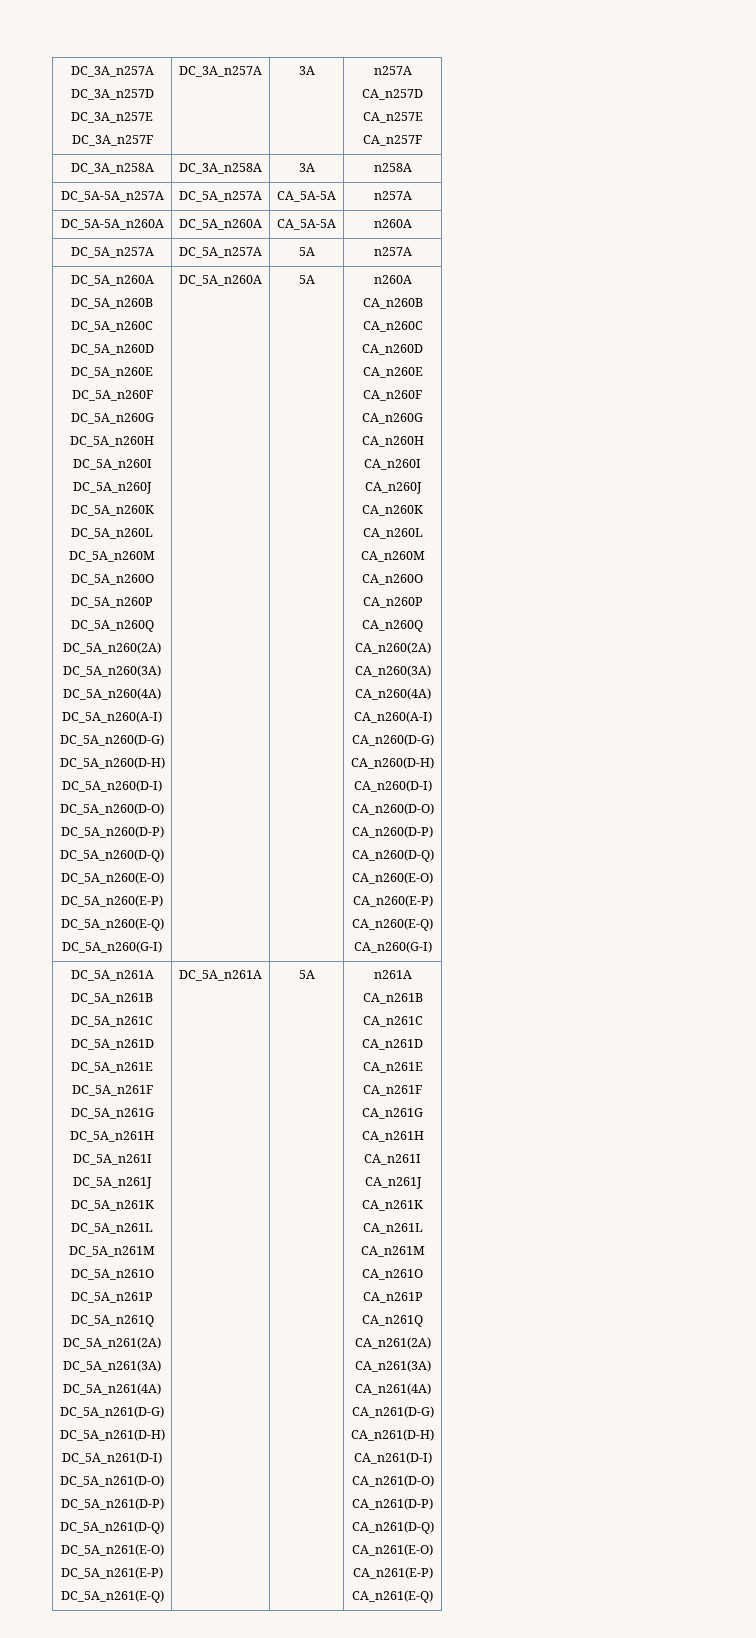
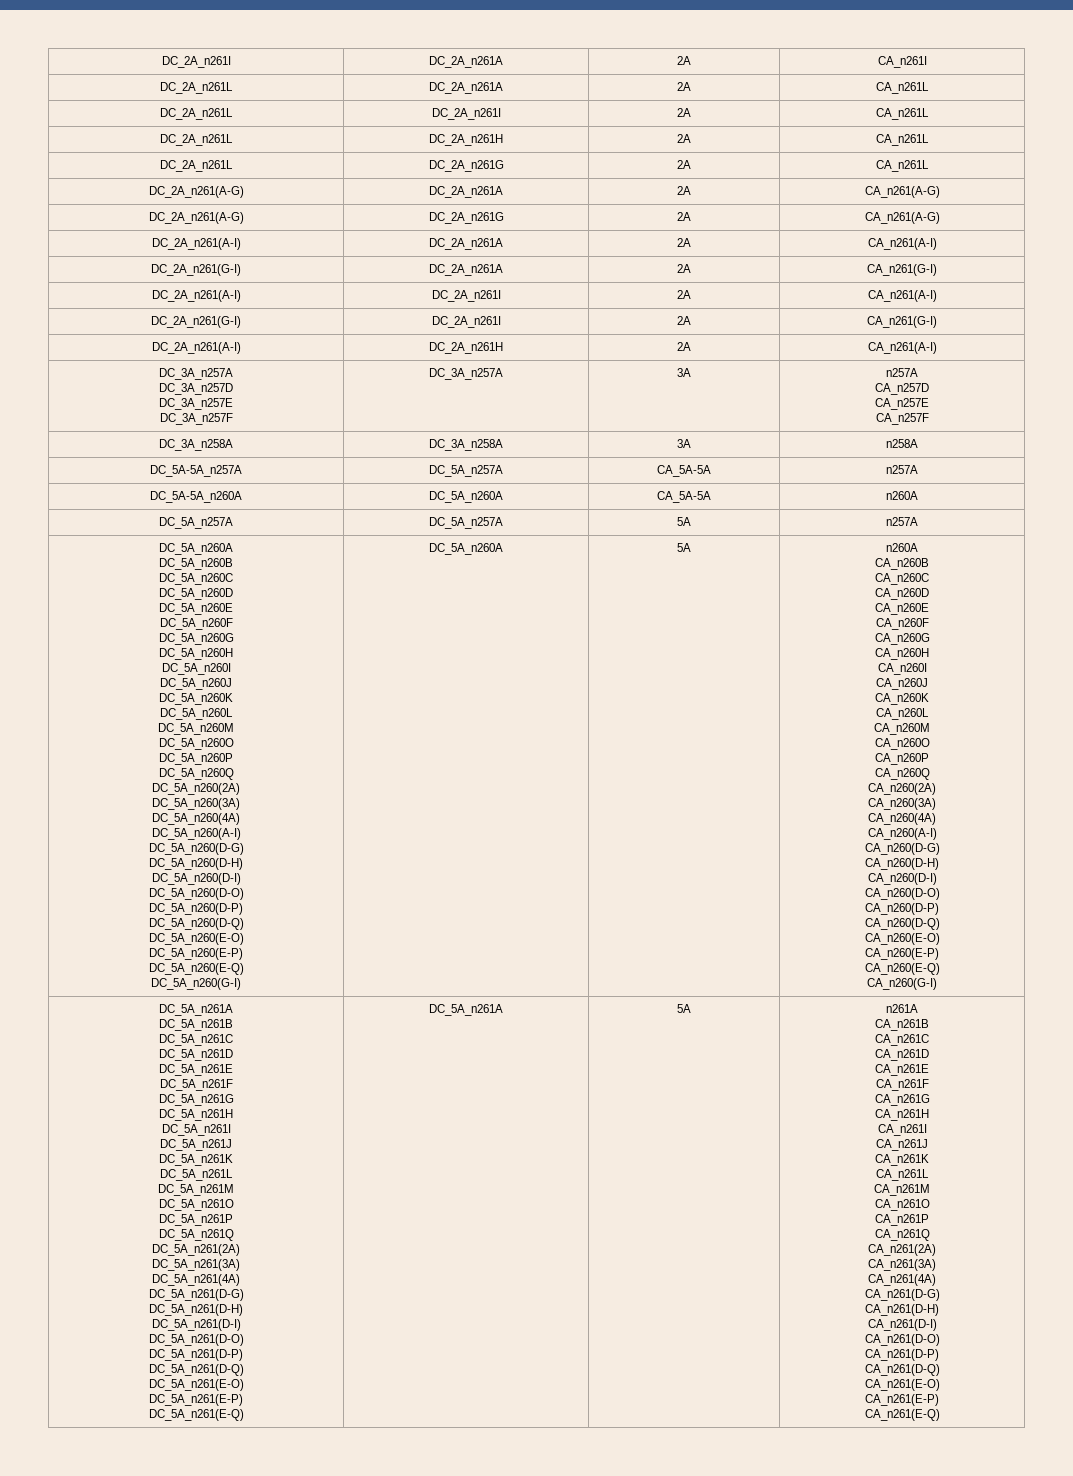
(70, 71) none -> [161,56,231,68] [429,56,503,68] [677,56,691,65] [877,56,927,68] [160,82,233,94] [429,82,503,94] [677,82,691,91] [876,82,929,94] [160,108,233,120] [431,108,501,120] [677,108,691,117] [876,108,929,120] [160,134,233,146] [429,134,503,146] [677,134,691,143] [876,134,929,146] [160,160,233,172] [428,160,504,172] [677,160,691,169] [876,160,929,172] [148,186,244,198] [429,186,503,198] [677,186,691,195] [864,186,940,198] [148,212,244,224] [428,212,504,224] [677,212,691,221] [864,212,940,224] [151,238,241,250] [429,238,503,250] [677,238,691,247] [867,238,937,250] [151,264,241,276] [429,264,503,276] [677,264,691,273] [867,264,937,276] [151,290,241,302] [431,290,501,302] [677,290,691,299] [867,290,937,302] [151,316,241,328] [431,316,501,328] [677,316,691,325] [867,316,937,328] [151,342,241,354] [429,342,503,354] [677,342,691,351] [867,342,937,354] DC_2A_n261I | DC_2A_n261A | 2A | CA_n261I // DC_2A_n261L | DC_2A_n261A | 2A | CA_n261L // DC_2A_n261L | DC_2A_n261I | 2A | CA_n261L // DC_2A_n261L | DC_2A_n261H | 2A | CA_n261L // DC_2A_n261L | DC_2A_n261G | 2A | CA_n261L // DC_2A_n261(A-G) | DC_2A_n261A | 2A | CA_n261(A-G) // DC_2A_n261(A-G) | DC_2A_n261G | 2A | CA_n261(A-G) // DC_2A_n261(A-I) | DC_2A_n261A | 2A | CA_n261(A-I) // DC_2A_n261(G-I) | DC_2A_n261A | 2A | CA_n261(G-I) // DC_2A_n261(A-I) | DC_2A_n261I | 2A | CA_n261(A-I) // DC_2A_n261(G-I) | DC_2A_n261I | 2A | CA_n261(G-I) // DC_2A_n261(A-I) | DC_2A_n261H | 2A | CA_n261(A-I) //

